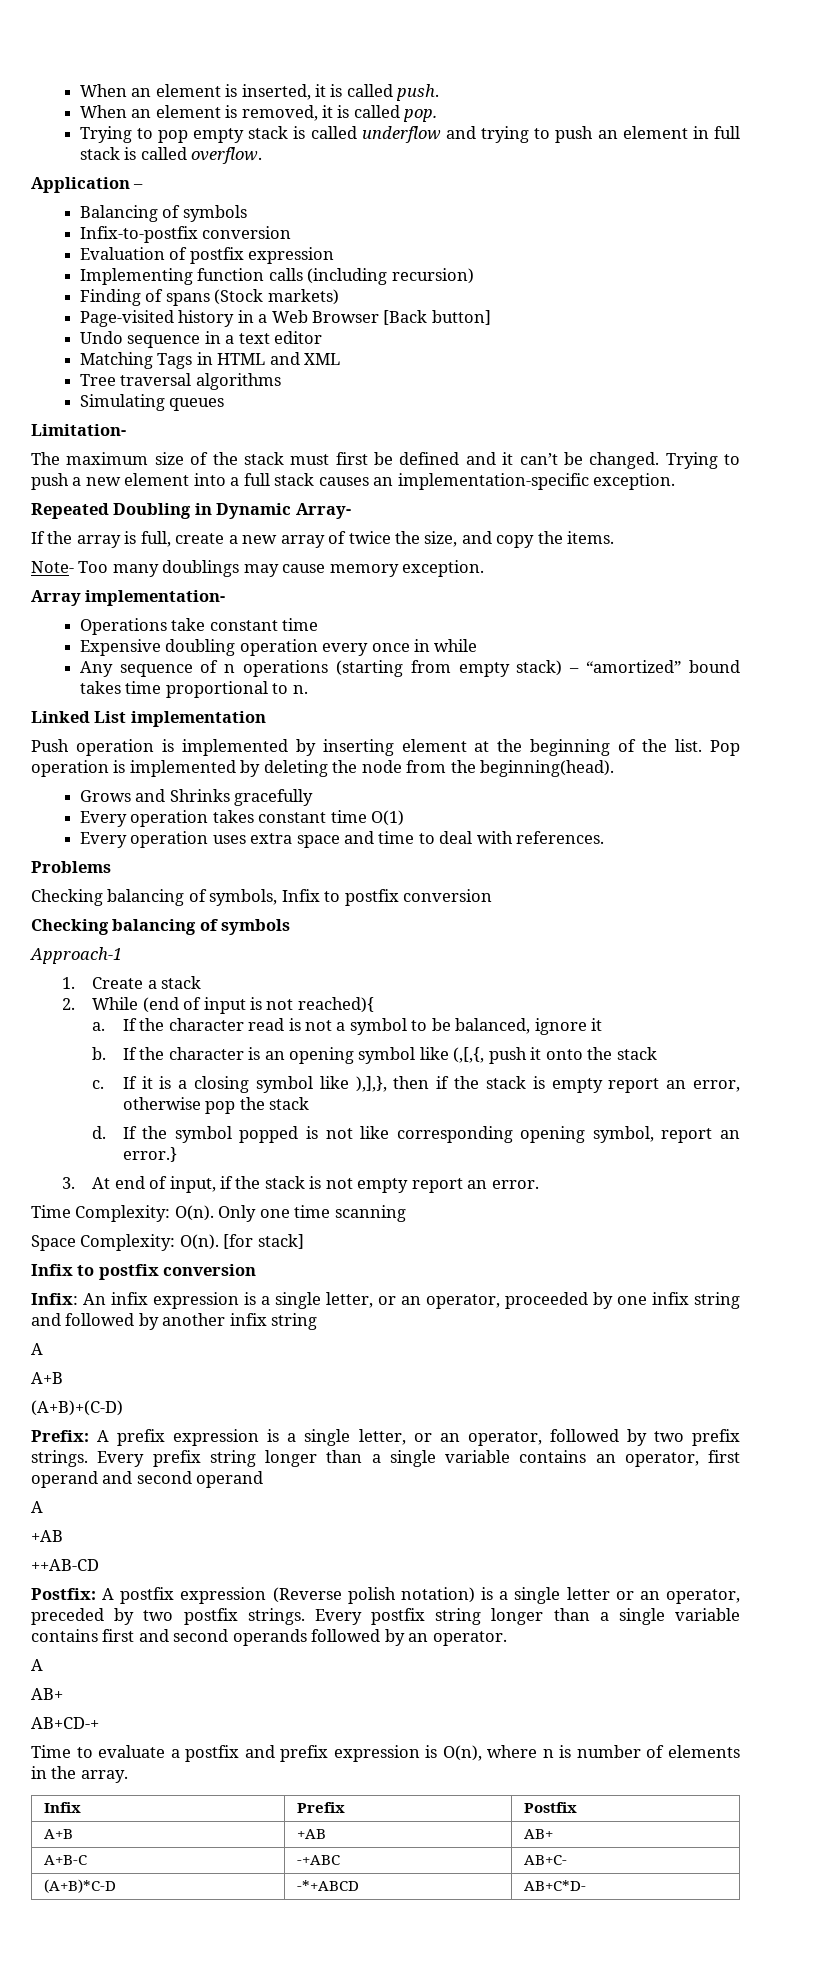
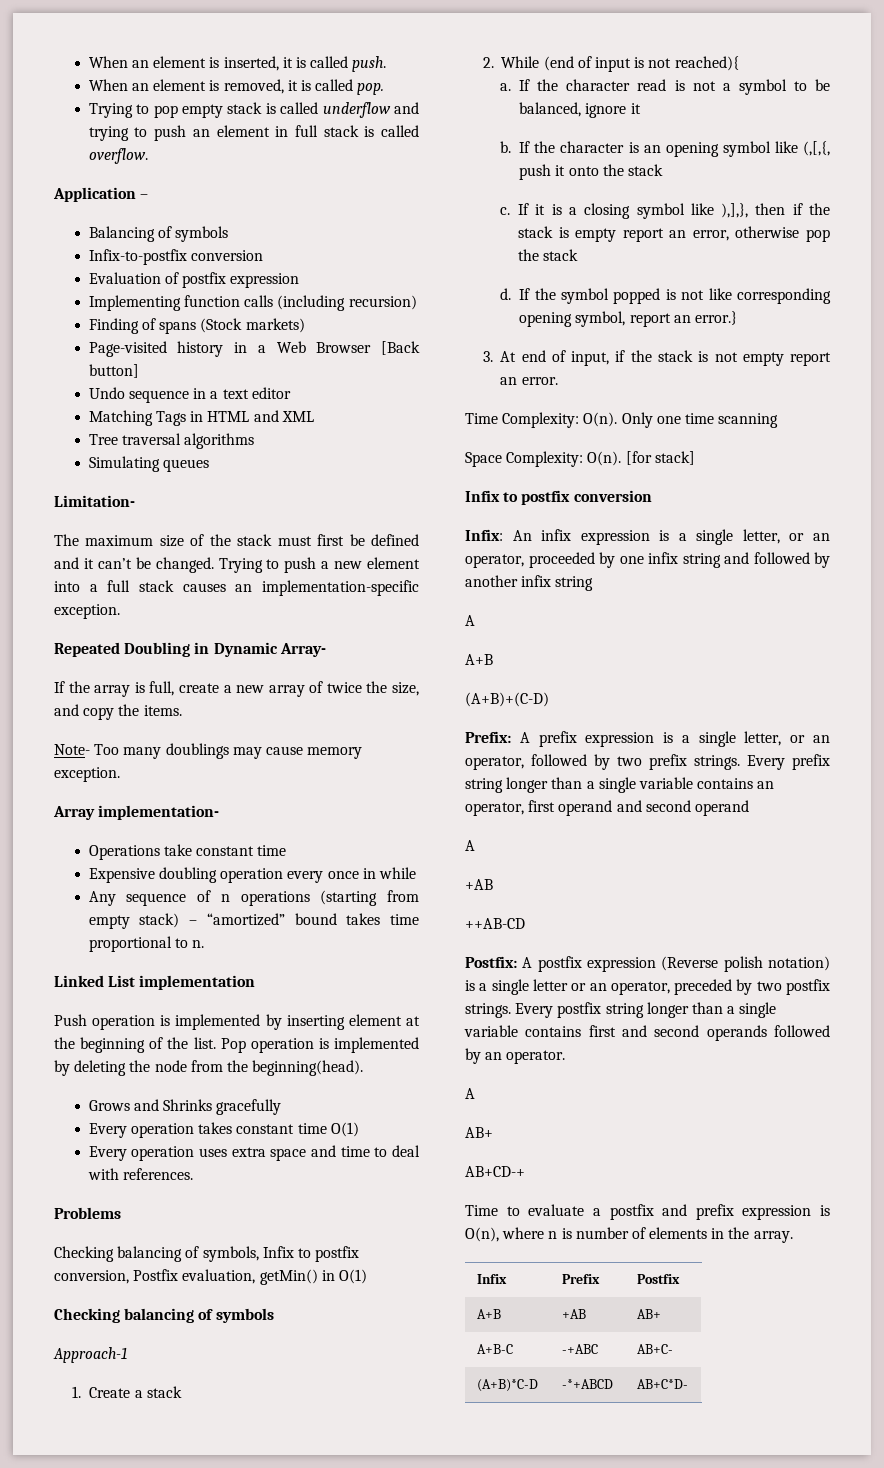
[403,889,493,902] conversion -> [54,1269,367,1285] conversion, Postfix evaluation, getMin() in O(1)

